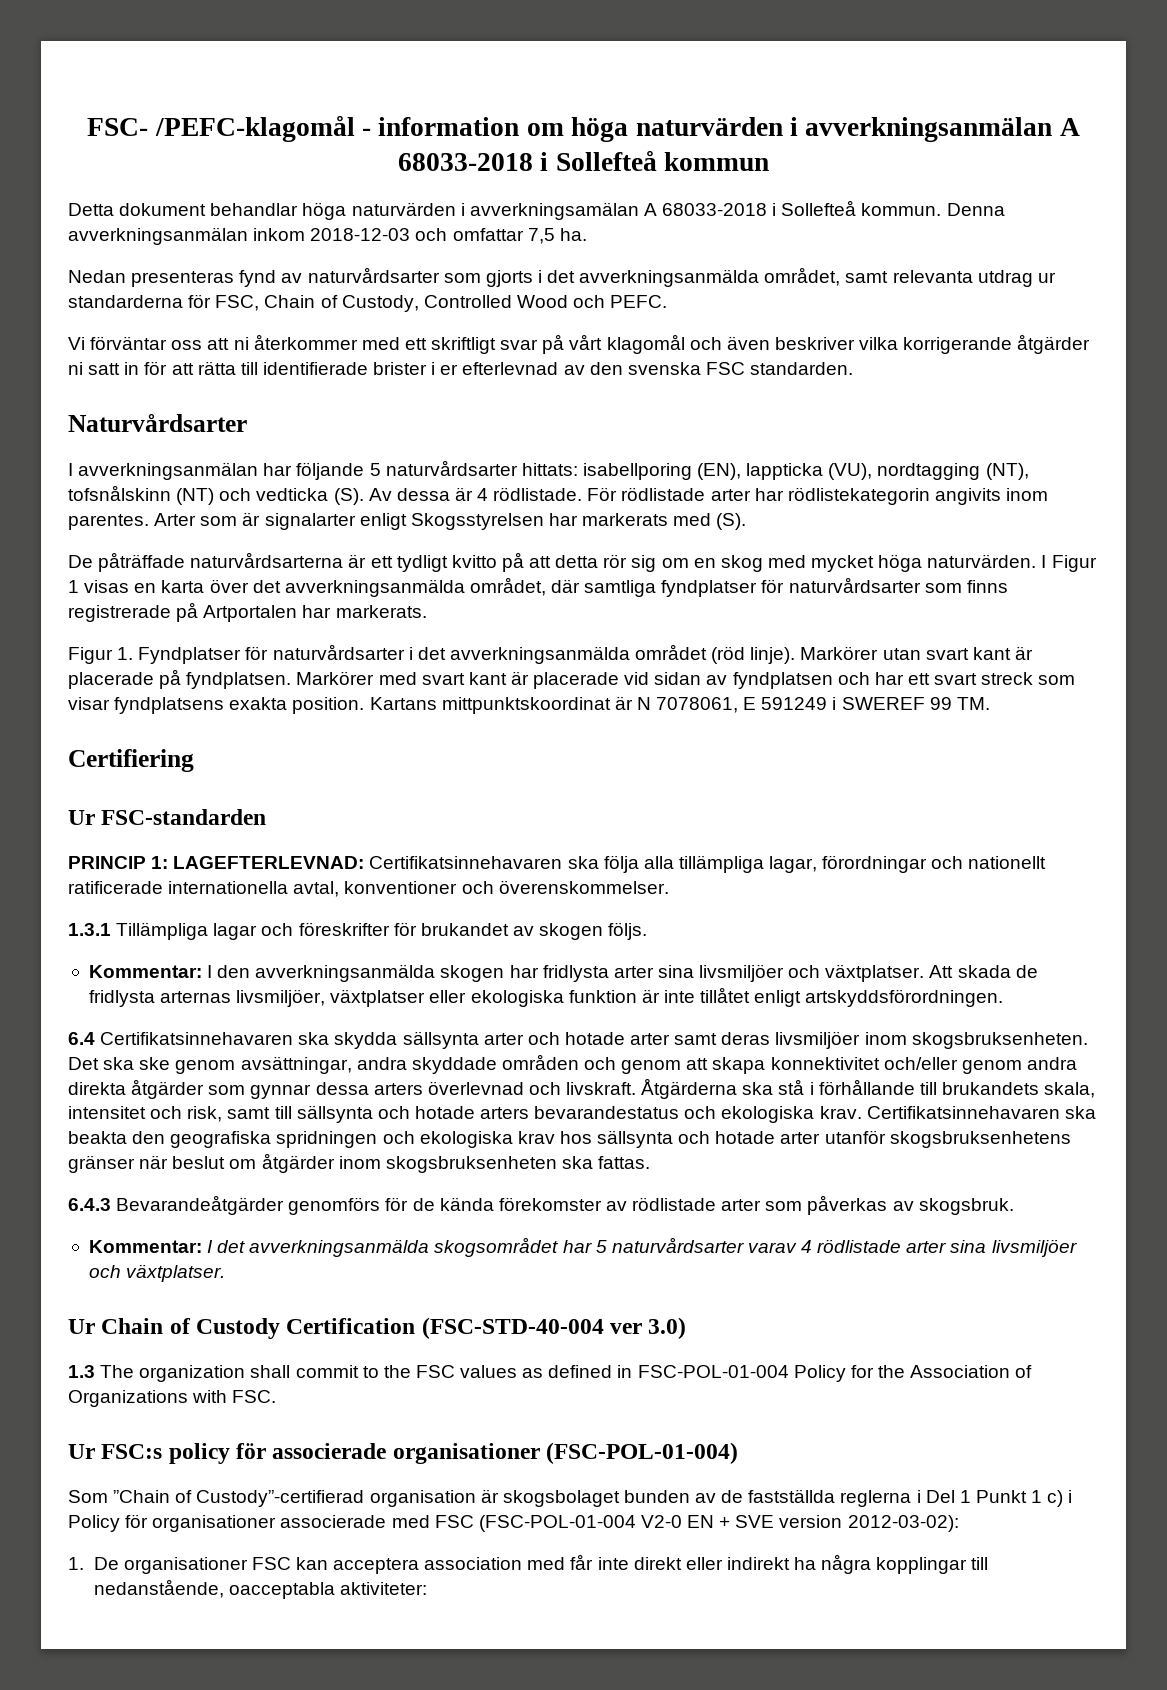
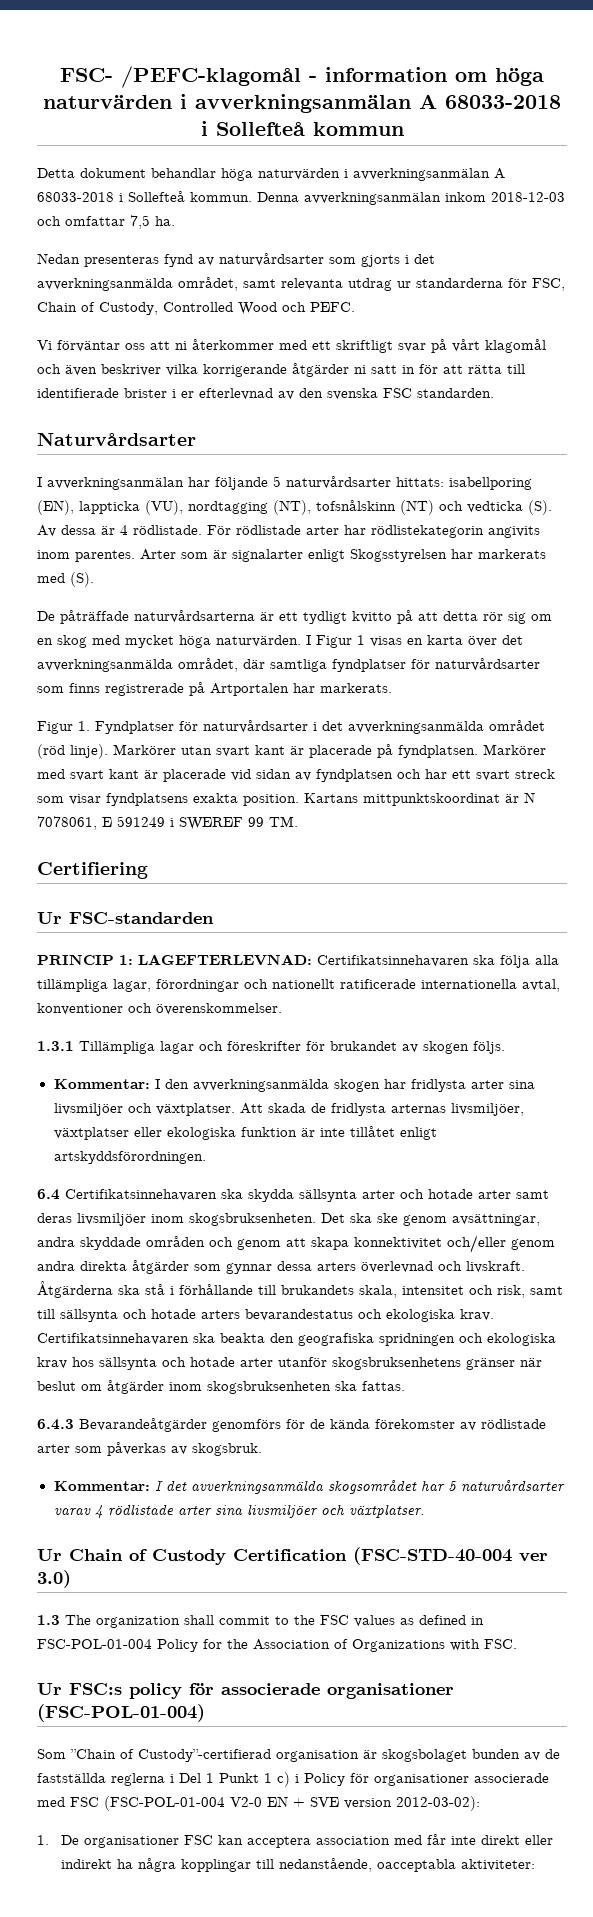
[469,202,639,220] avverkningsamälan -> [353,168,490,181] avverkningsanmälan

